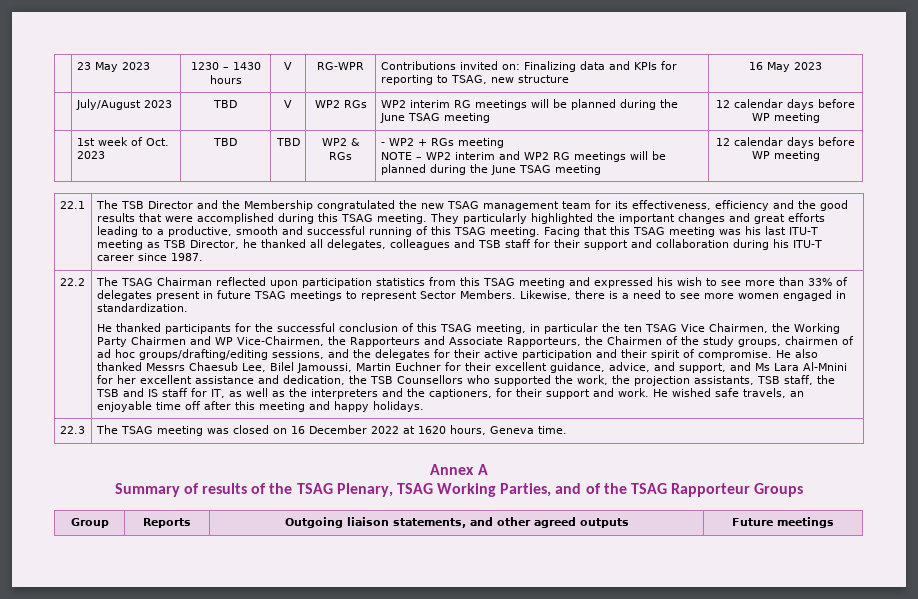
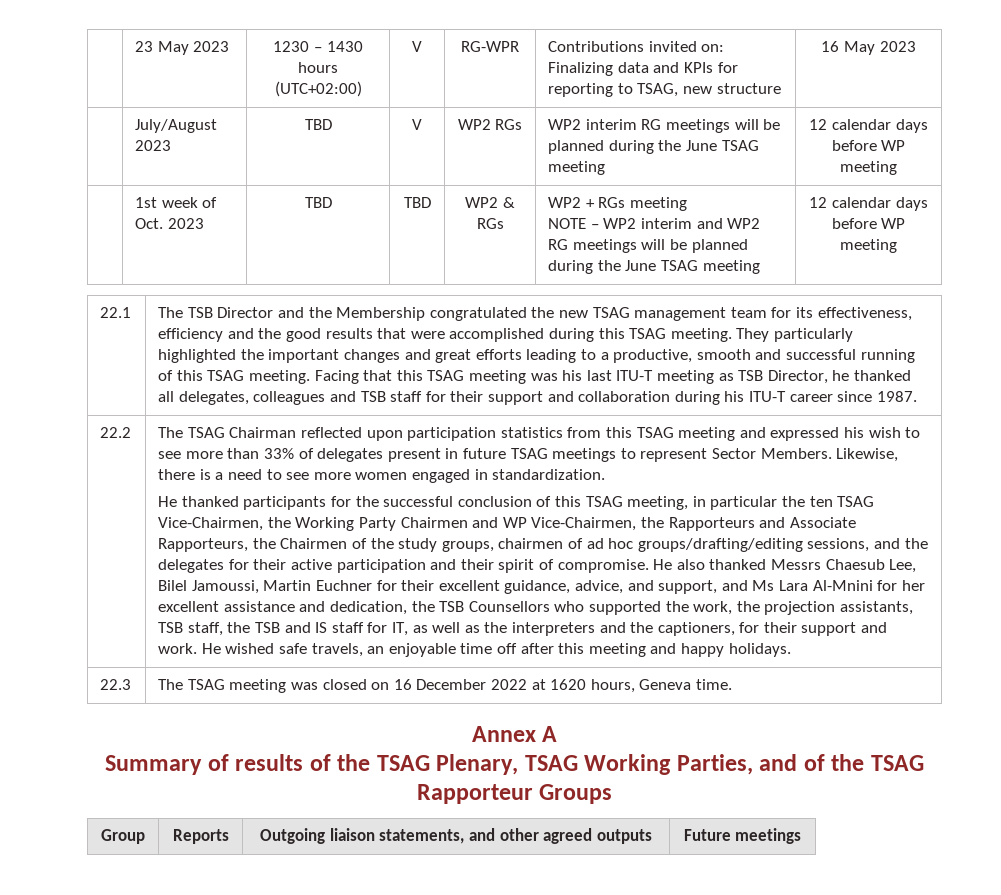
(242, 79) none -> [274,81,362,97] (UTC+02:00)
[380,142,385,146] - -> (504, 223) none
[680,323,768,333] Vice Chairmen, -> [158,517,264,531] Vice-Chairmen,

